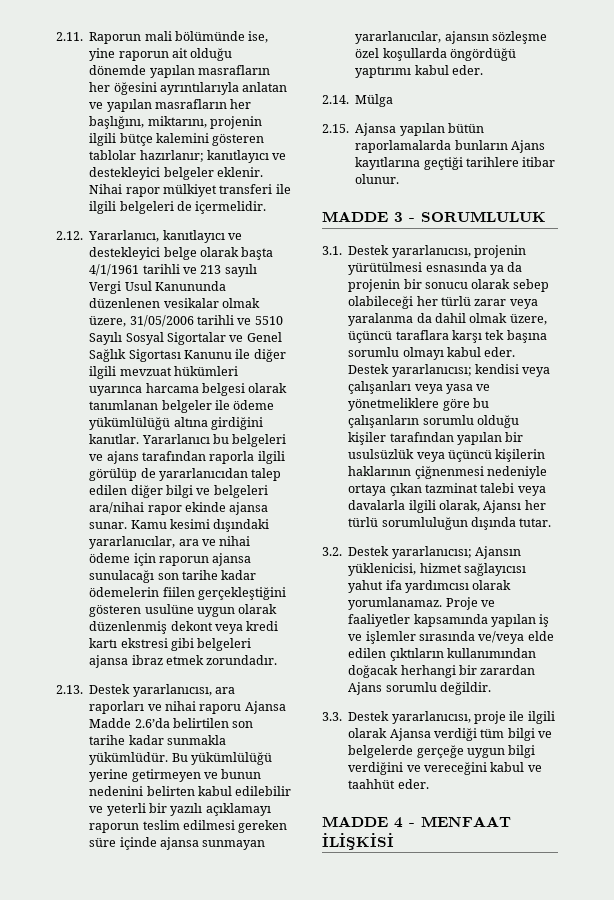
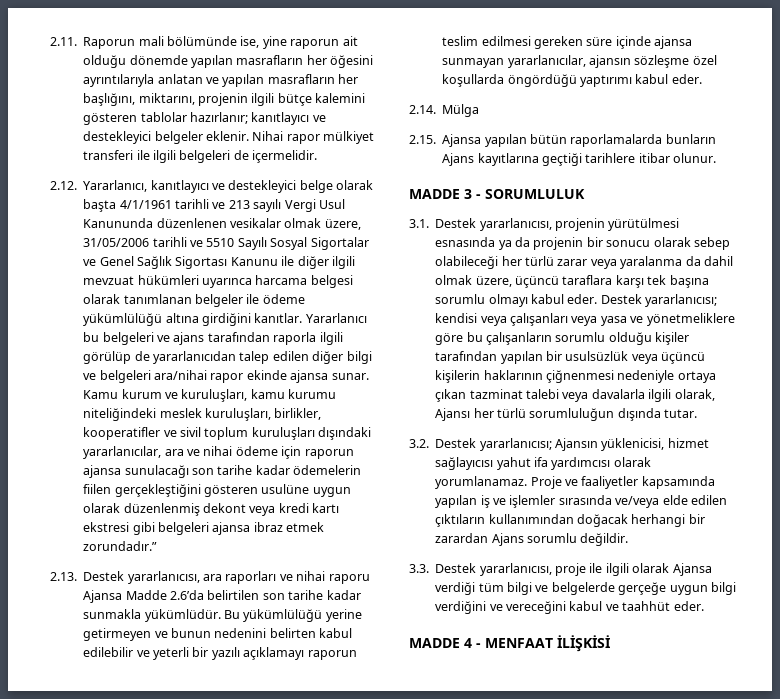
[170,519,210,529] kesimi -> [121,389,337,402] [83,408,322,421] [83,427,315,440] kurum ve kuruluşları, kamu kurumu niteliğindeki meslek kuruluşları, birlikler, kooperatifler ve sivil toplum kuruluşları
[206,655,278,665] zorundadır. -> [83,541,158,551] zorundadır.”

